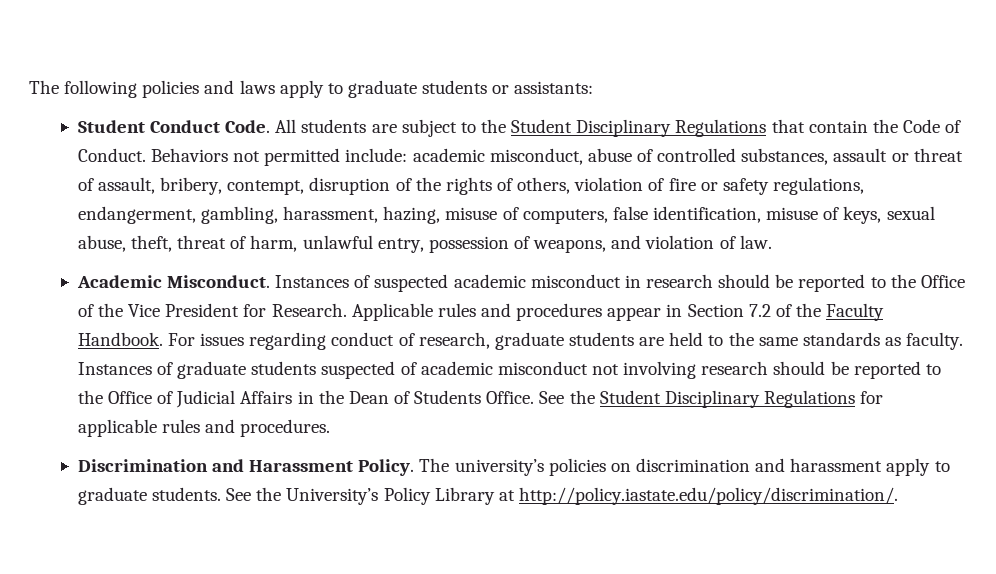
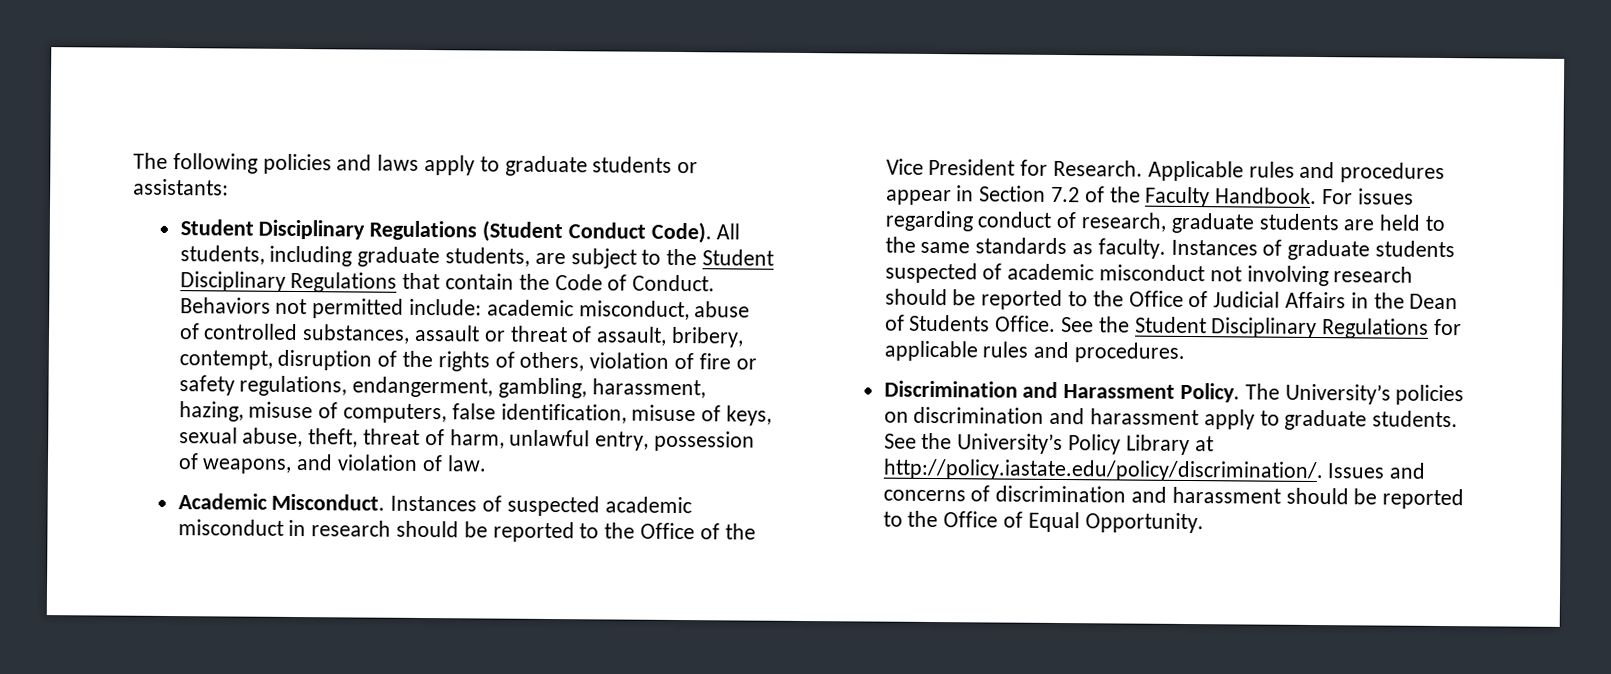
[150,119,367,133] Conduct Code. All students -> [258,219,741,244] [179,245,530,268] Disciplinary Regulations (Student Conduct Code). All students, including graduate students,
[454,459,544,476] university’s -> [1284,383,1391,405] University’s
(898, 496) none -> [1327,462,1427,479] [882,485,1465,510] [882,510,1204,534] Issues and concerns of discrimination and harassment should be reported to the Office of Equal Opportunity.

